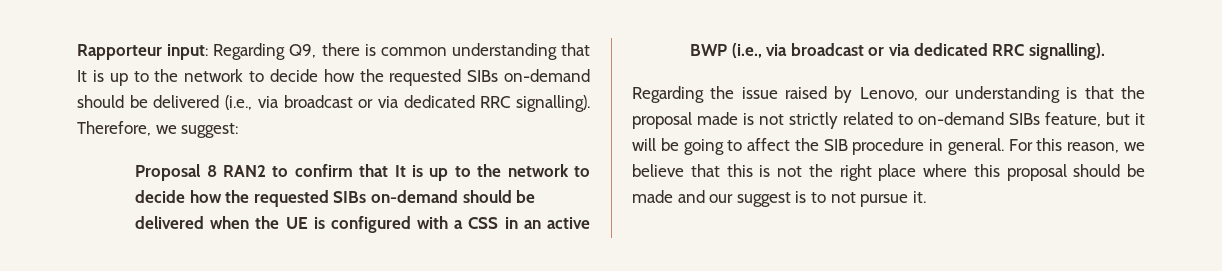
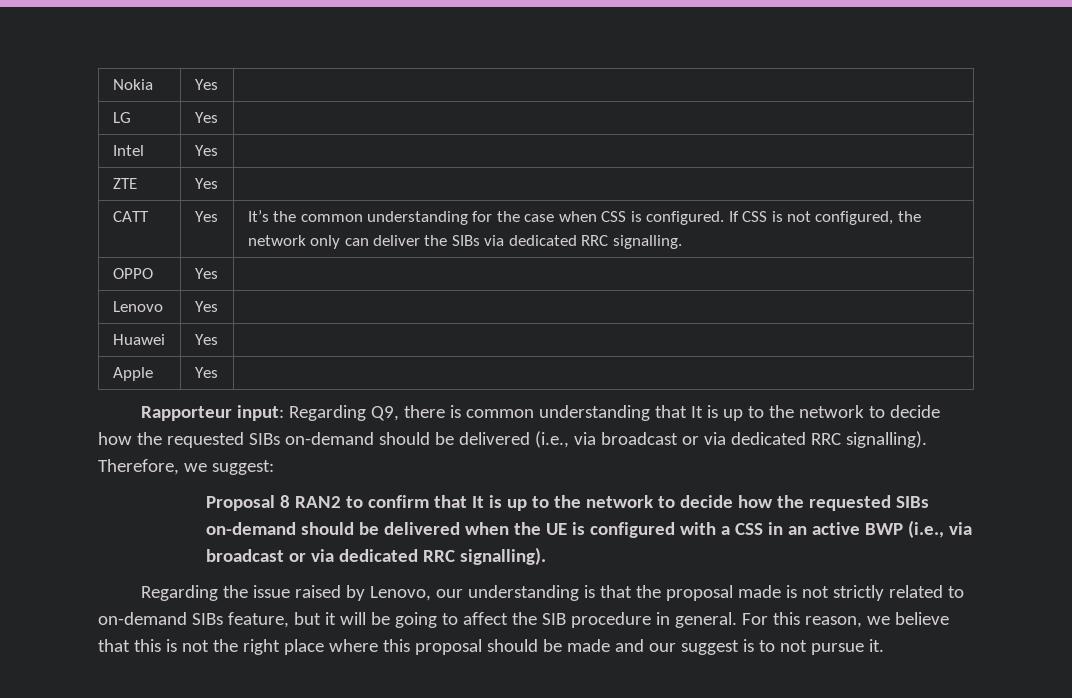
(77, 52) none -> [112,79,153,90] [194,79,218,90] [112,112,131,123] [194,112,218,123] [112,145,144,156] [194,145,218,156] [112,178,137,189] [194,178,218,189] [112,211,149,222] [194,211,218,222] [247,210,921,225] [247,235,682,249] [112,268,153,279] [194,268,218,279] [112,301,163,312] [194,301,218,312] [112,334,165,345] [194,334,218,345] [112,367,153,381] [194,367,218,378] Nokia | Yes | // LG | Yes | // Intel | Yes | // ZTE | Yes | // CATT | Yes | It’s the common understanding for the case when CSS is configured. If CSS is not configured, the network only can deliver the SIBs via dedicated RRC signalling. // OPPO | Yes | // Lenovo | Yes | // Huawei | Yes | // Apple | Yes | //

